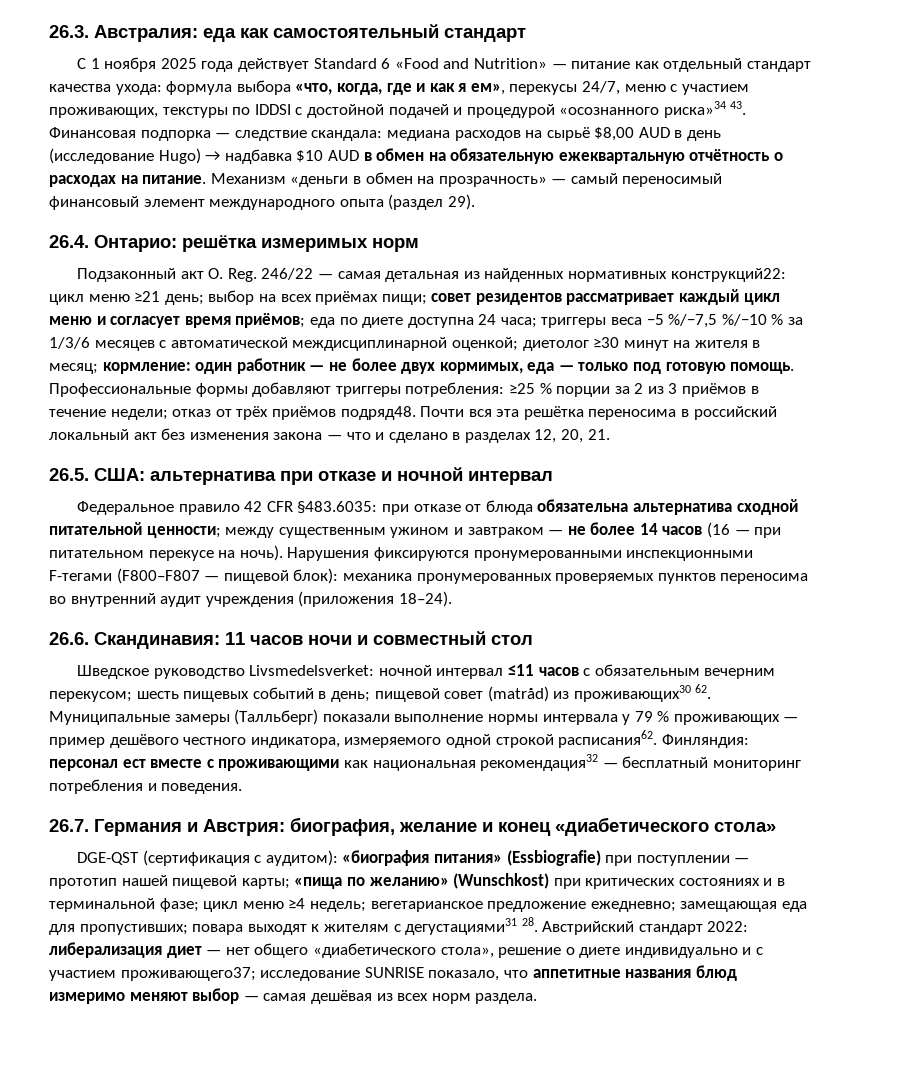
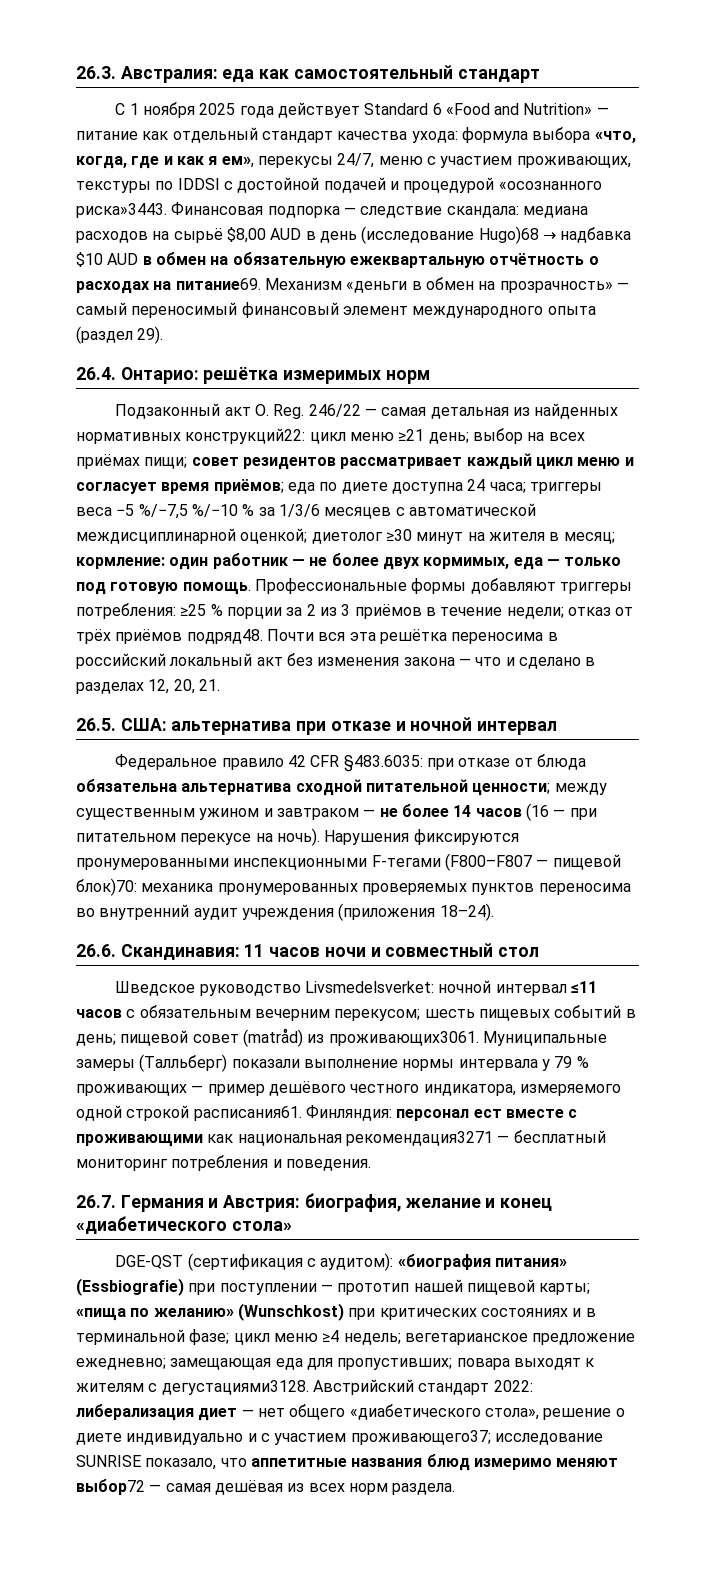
[663,101,747,118] риска»34 43. -> [76,203,167,218] риска»3443.
[158,148,201,164] Hugo) -> [478,226,539,244] Hugo)68
[142,175,207,184] питание. -> [175,278,261,290] питание69.
[293,568,339,584] блок): -> [76,878,137,896] блок)70:
[573,684,712,702] проживающих30 62. -> [328,1031,479,1046] проживающих3061.
[558,730,658,748] расписания62. -> [193,1106,302,1121] расписания61.
[480,754,599,771] рекомендация32 -> [345,1131,493,1146] рекомендация3271
[405,917,538,935] дегустациями31 28. -> [161,1380,309,1395] дегустациями3128.
[192,988,240,1004] выбор -> [76,1479,145,1495] выбор72

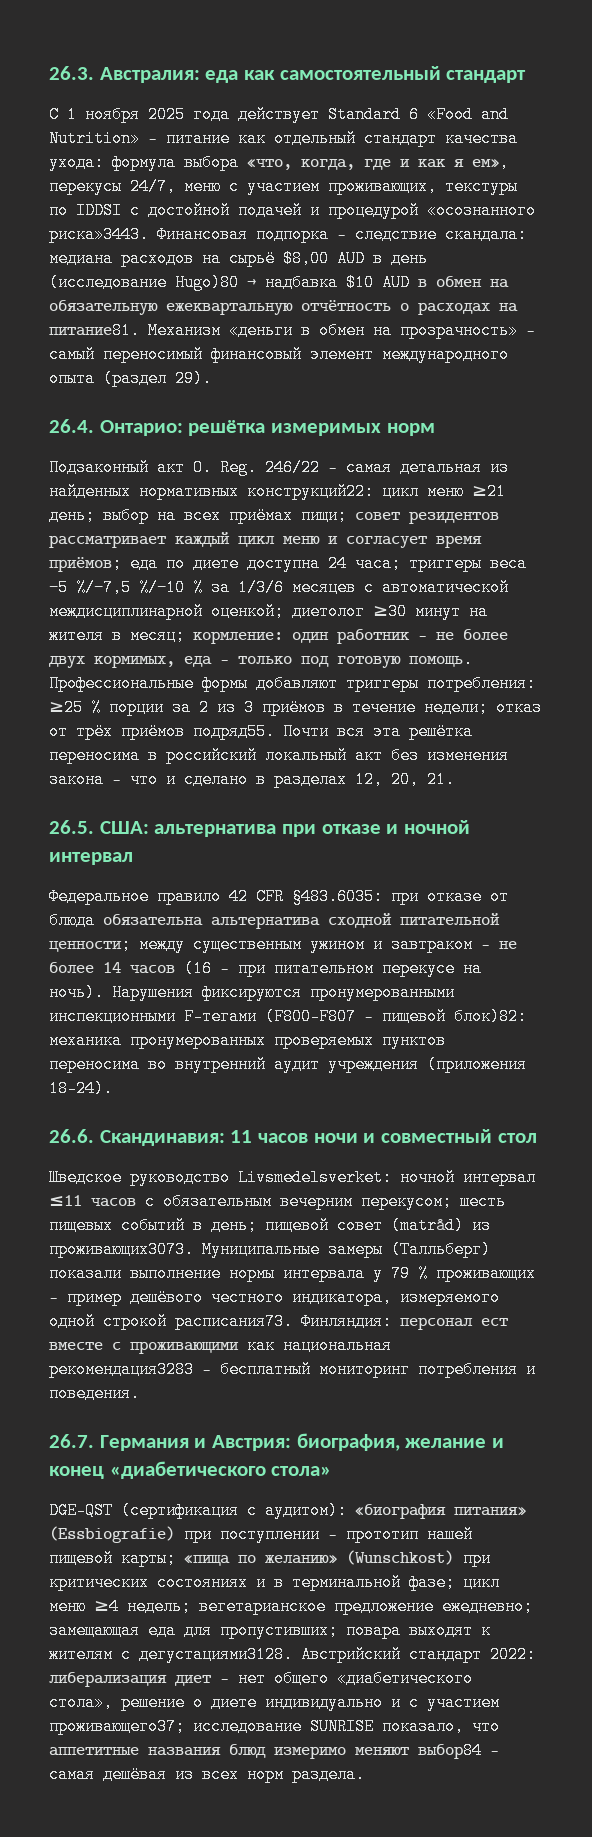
[478,226,539,244] Hugo)68 -> [175,274,239,291] Hugo)80
[175,278,261,290] питание69. -> [49,322,140,339] питание81.
[186,629,263,644] подряд48. -> [193,723,275,740] подряд55.
[76,878,137,896] блок)70: -> [454,1008,527,1025] блок)82:
[328,1031,479,1046] проживающих3061. -> [49,1241,194,1258] проживающих3073.
[193,1106,302,1121] расписания61. -> [175,1313,293,1330] расписания73.
[345,1131,493,1146] рекомендация3271 -> [49,1361,194,1378] рекомендация3283
[76,1479,145,1495] выбор72 -> [418,1742,482,1759] выбор84

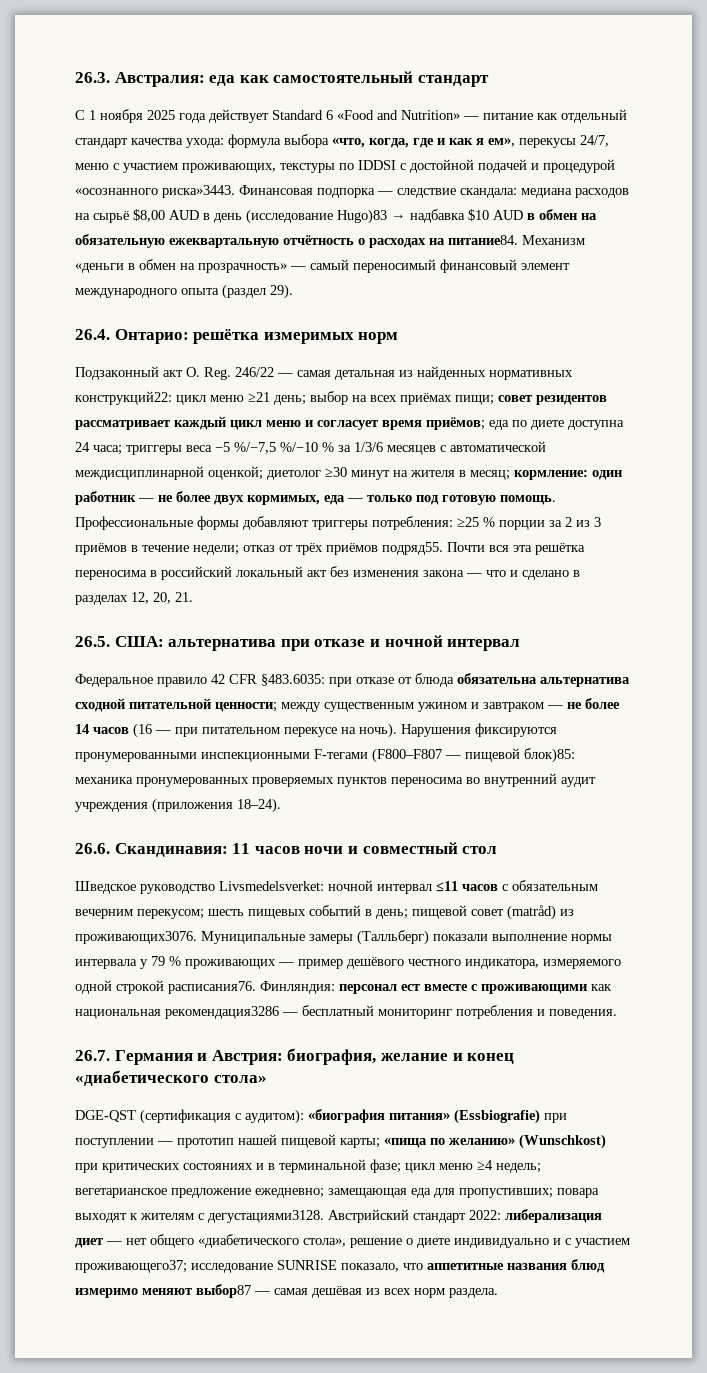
[175,274,239,291] Hugo)80 -> [337,209,387,224] Hugo)83
[49,322,140,339] питание81. -> [448,235,518,245] питание84.
[454,1008,527,1025] блок)82: -> [524,748,575,763] блок)85:
[49,1241,194,1258] проживающих3073. -> [75,931,197,944] проживающих3076.
[175,1313,293,1330] расписания73. -> [168,981,256,994] расписания76.
[49,1361,194,1378] рекомендация3283 -> [165,1006,279,1019] рекомендация3286
[418,1742,482,1759] выбор84 -> [196,1284,251,1298] выбор87

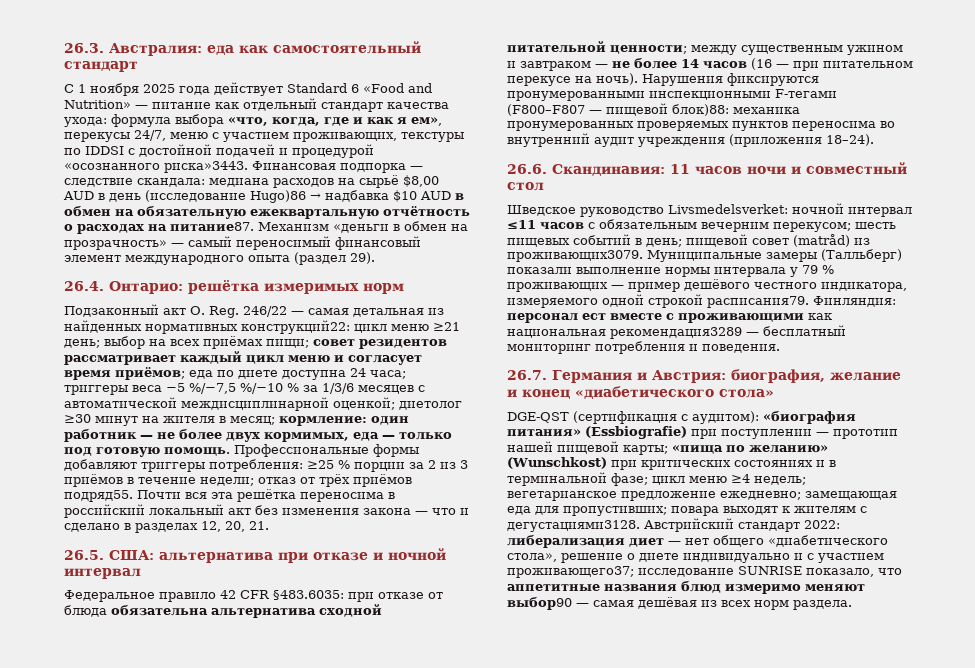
[337,209,387,224] Hugo)83 -> [250,190,306,203] Hugo)86
[448,235,518,245] питание84. -> [170,222,254,231] питание87.
[524,748,575,763] блок)85: -> [672,104,729,116] блок)88:
[75,931,197,944] проживающих3076. -> [507,250,643,262] проживающих3079.
[168,981,256,994] расписания76. -> [707,296,809,308] расписания79.
[165,1006,279,1019] рекомендация3286 -> [610,327,742,339] рекомендация3289
[196,1284,251,1298] выбор87 -> [507,596,572,610] выбор90

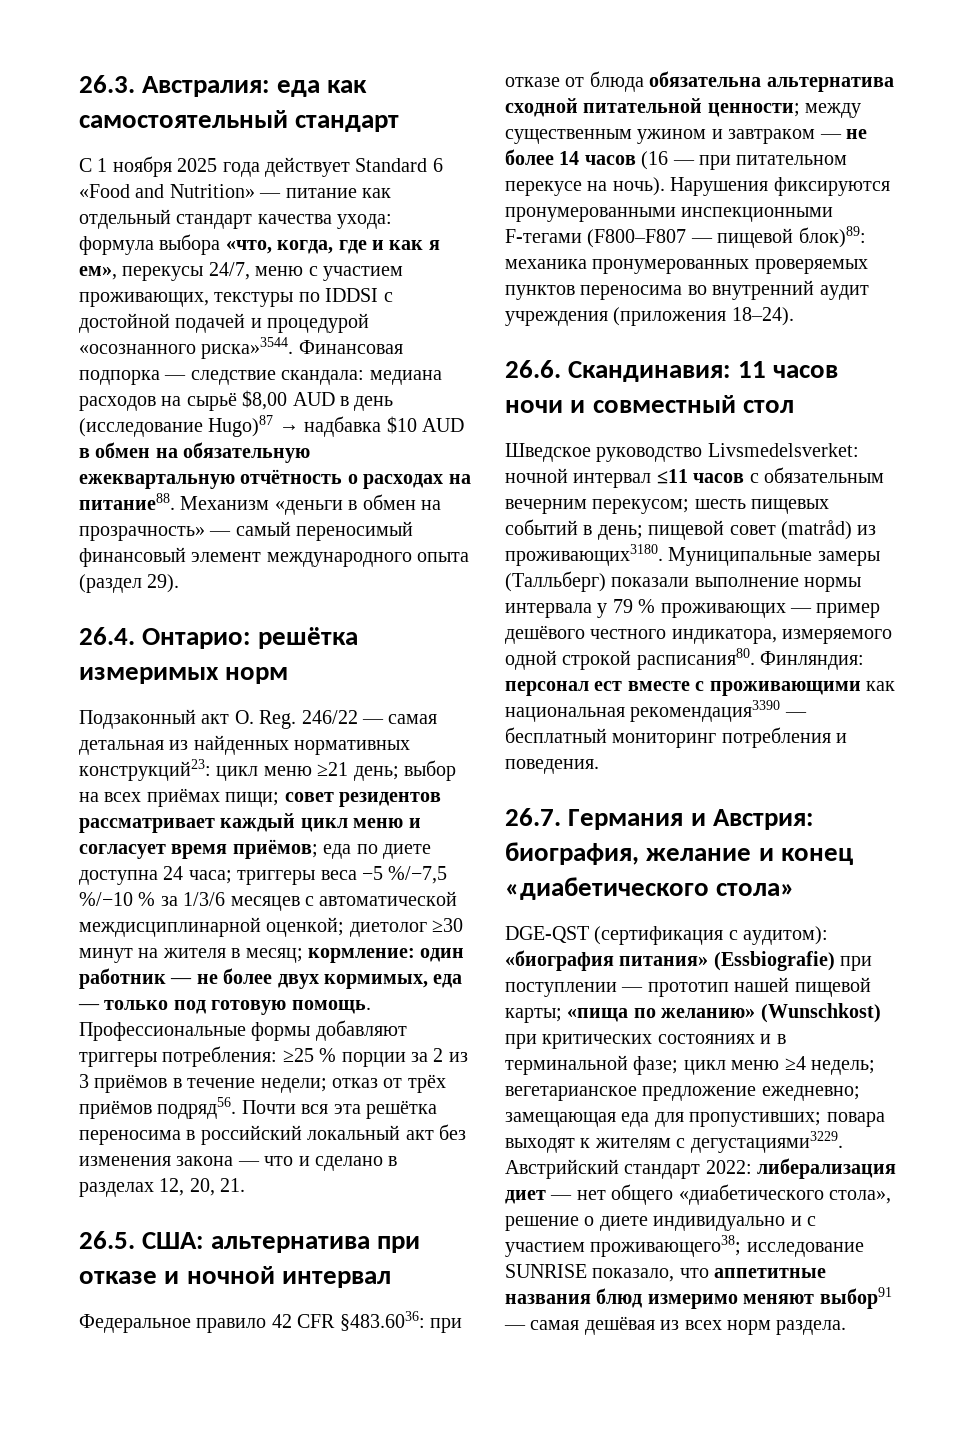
[164,161,248,173] риска»3443. -> [201,337,294,359] риска»3544.
[250,190,306,203] Hugo)86 -> [208,415,274,437] Hugo)87
[170,222,254,231] питание87. -> [79,493,175,510] питание88.
[241,320,350,334] конструкций22: -> [79,759,211,781] конструкций23:
[64,490,133,502] подряд55. -> [157,1097,237,1119] подряд56.
[273,590,344,600] §483.6035: -> [339,1311,425,1331] §483.6036:
[672,104,729,116] блок)88: -> [798,226,866,248] блок)89:
[507,250,643,262] проживающих3079. -> [505,544,663,566] проживающих3180.
[707,296,809,308] расписания79. -> [636,648,755,670] расписания80.
[610,327,742,339] рекомендация3289 -> [630,700,781,722] рекомендация3390
[507,520,640,532] дегустациями3128. -> [690,1131,843,1153] дегустациями3229.
[507,566,634,578] проживающего37; -> [590,1235,742,1257] проживающего38;
[507,596,572,610] выбор90 -> [819,1287,892,1309] выбор91

